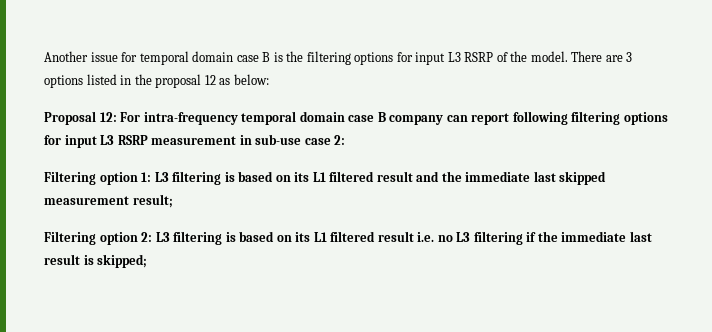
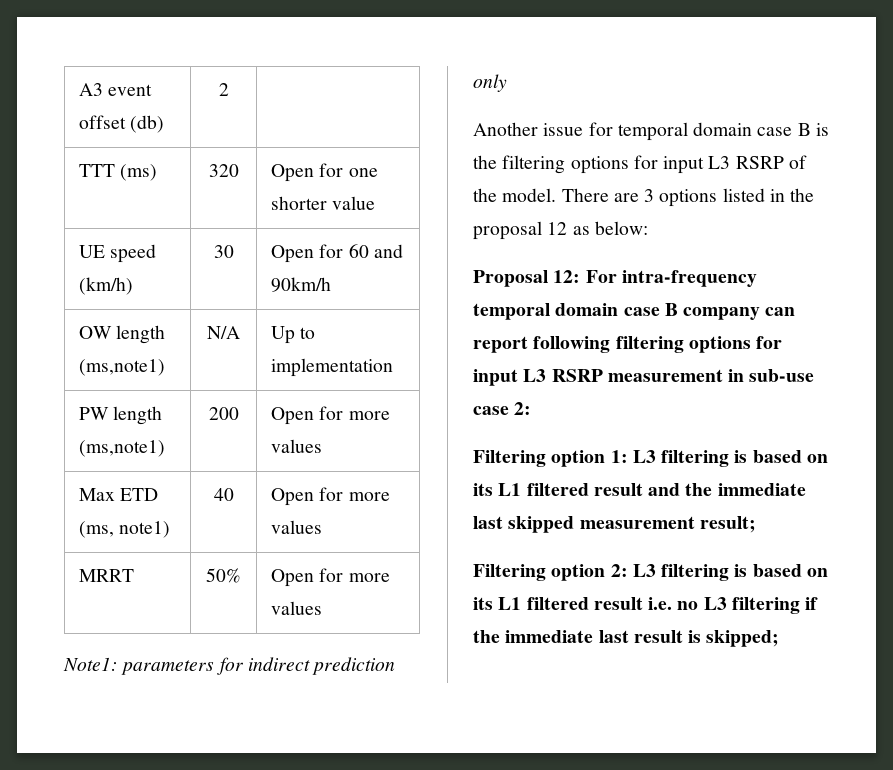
(44, 56) none -> [79,83,153,96] [79,115,165,133] [218,83,229,96] [79,164,158,181] [208,164,239,177] [271,163,378,182] [271,196,376,210] [79,244,157,263] [79,277,134,295] [213,245,234,258] [271,244,403,263] [271,277,332,292] [79,325,166,344] [79,359,166,376] [207,326,240,339] [271,326,316,344] [271,358,394,377] [79,406,163,425] [79,440,166,457] [208,407,239,420] [271,406,390,425] [271,439,323,453] [79,488,159,501] [79,521,171,538] [213,488,234,501] [271,487,390,506] [271,520,323,534] [79,569,135,582] [206,568,241,583] [271,568,390,587] [271,601,323,615] [63,657,396,675] [473,74,507,92] A3 event offset (db) | 2 | // TTT (ms) | 320 | Open for one shorter value // UE speed (km/h) | 30 | Open for 60 and 90km/h // OW length (ms,note1) | N/A | Up to implementation // PW length (ms,note1) | 200 | Open for more values // Max ETD (ms, note1) | 40 | Open for more values // MRRT | 50% | Open for more values // Note1: parameters for indirect prediction only //

